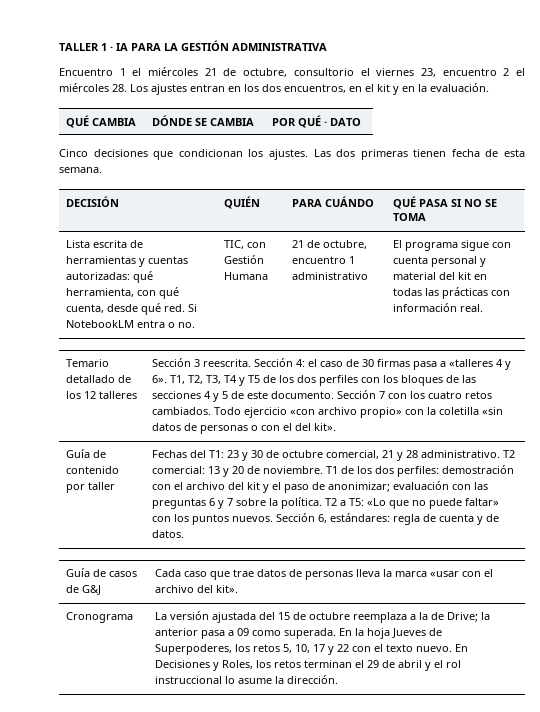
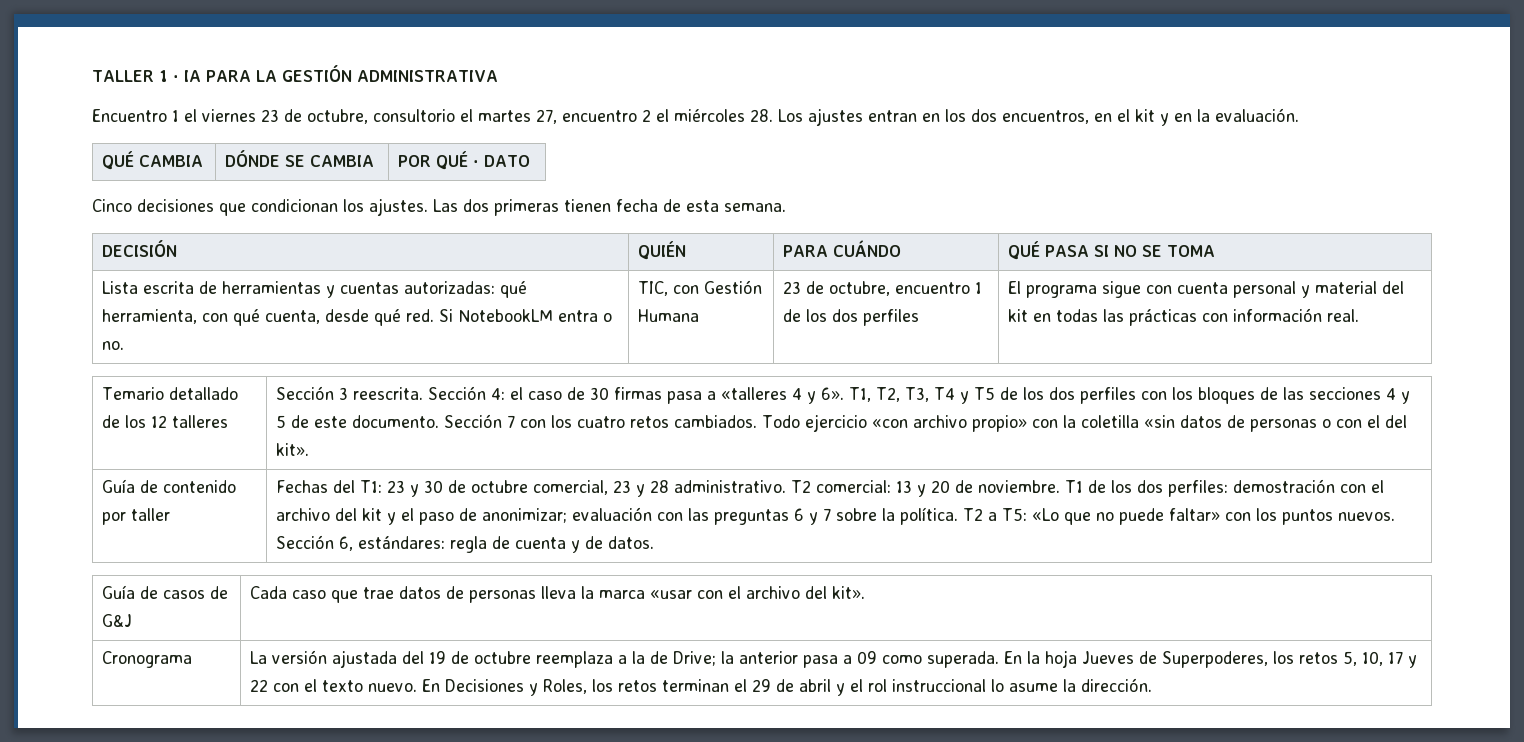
[148,67,217,76] miércoles 21 -> [202,109,279,122] viernes 23
[376,68,436,77] viernes 23, -> [478,109,557,124] martes 27,
[292,240,305,248] 21 -> [783,281,802,294] 23
[292,272,369,280] administrativo -> [783,309,920,326] de los dos perfiles
[382,450,395,458] 21 -> [613,480,632,493] 23
[278,612,291,620] 15 -> [429,651,447,664] 19

